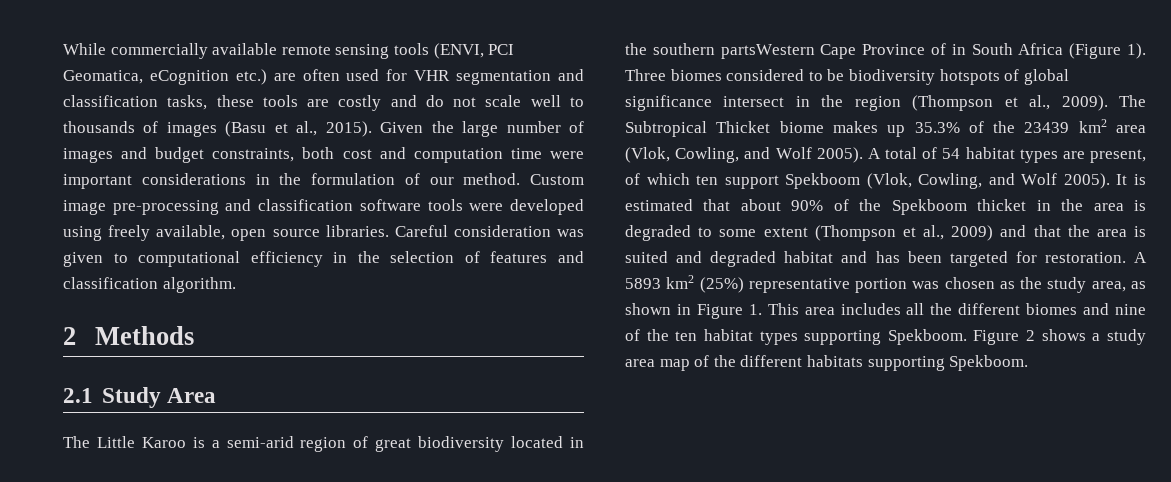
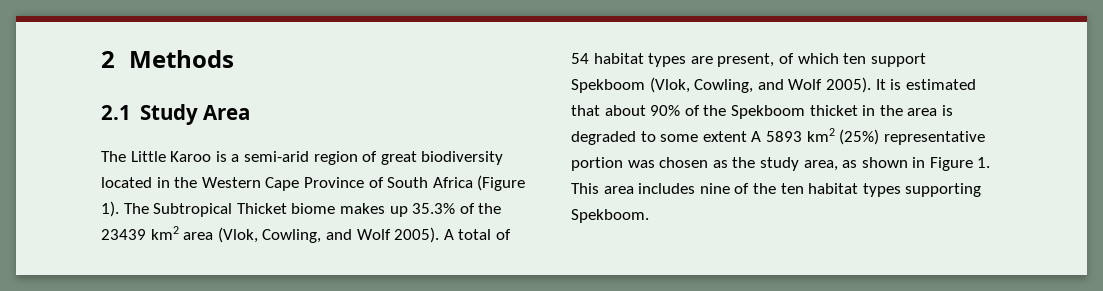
[63,43,515,59] [63,69,585,85] [63,95,584,111] [63,121,584,137] [63,147,584,163] [63,173,584,189] [63,199,584,215] [63,225,584,241] [63,251,584,267] [63,277,236,293] While commercially available remote sensing tools (ENVI, PCI Geomatica, eCognition etc.) are often used for VHR segmentation and classification tasks, these tools are costly and do not scale well to thousands of images (Basu et al., 2015). Given the large number of images and budget constraints, both cost and computation time were important considerations in the formulation of our method. Custom image pre-processing and classification software tools were developed using freely available, open source libraries. Careful consideration was given to computational efficiency in the selection of features and classification algorithm. // -> (101, 59) none
[652,43,815,59] southern partsWestern -> [201,177,261,188] Western
[951,44,966,55] in -> (384, 182) none
[625,69,1069,85] [625,95,1108,111] Three biomes considered to be biodiversity hotspots of global significance intersect in the region (Thompson et al., 2009). -> (119, 209) none
[814,225,1146,241] [625,251,1126,267] (Thompson et al., 2009) and that the area is suited and degraded habitat and has been targeted for restoration. -> (747, 136) none
[906,303,1110,315] all the different biomes and -> (696, 188) none
[973,329,1146,345] [625,355,1029,371] Figure 2 shows a study area map of the different habitats supporting Spekboom. -> (649, 216) none

